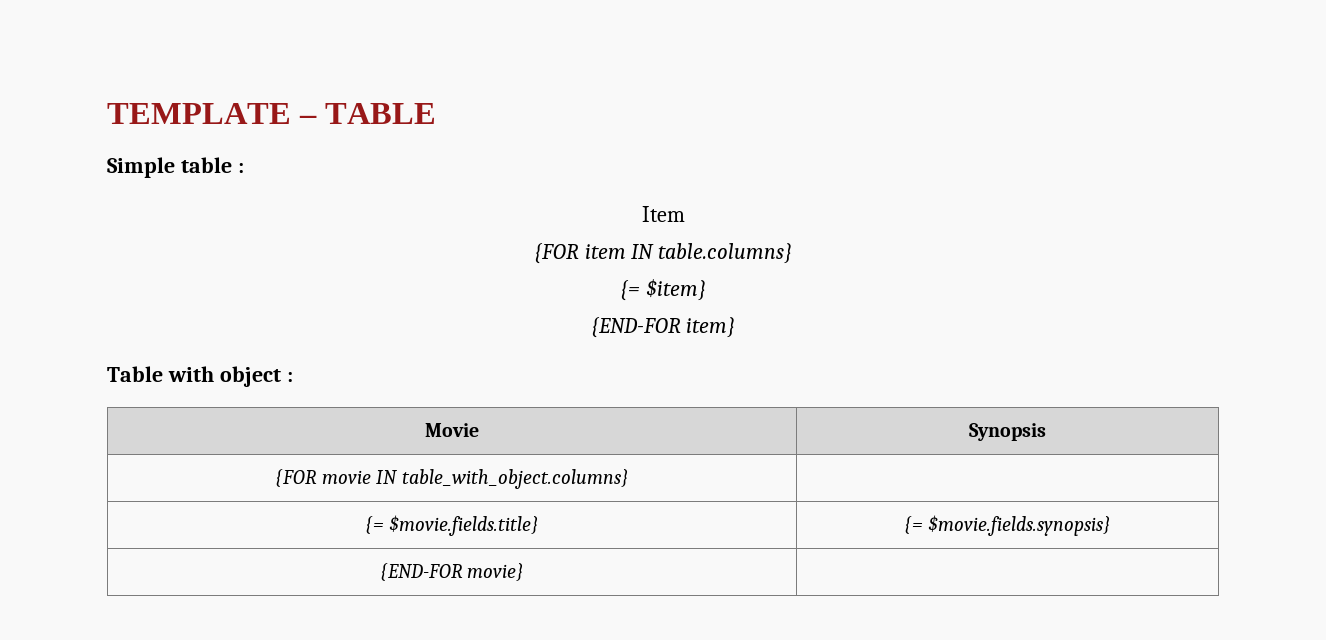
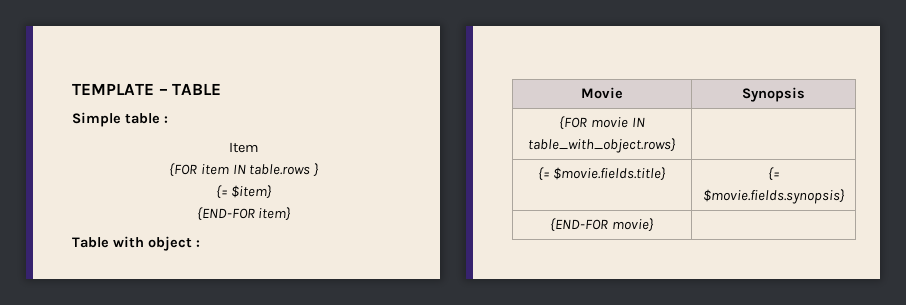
[658,243,793,264] table.columns} -> [249,163,320,177] table.rows }
[401,469,629,489] table_with_object.columns} -> [528,138,676,153] table_with_object.rows}

